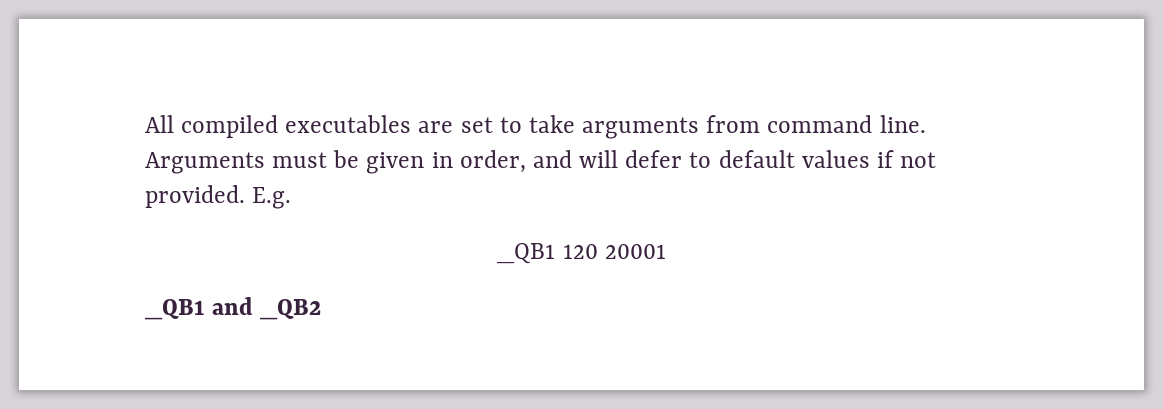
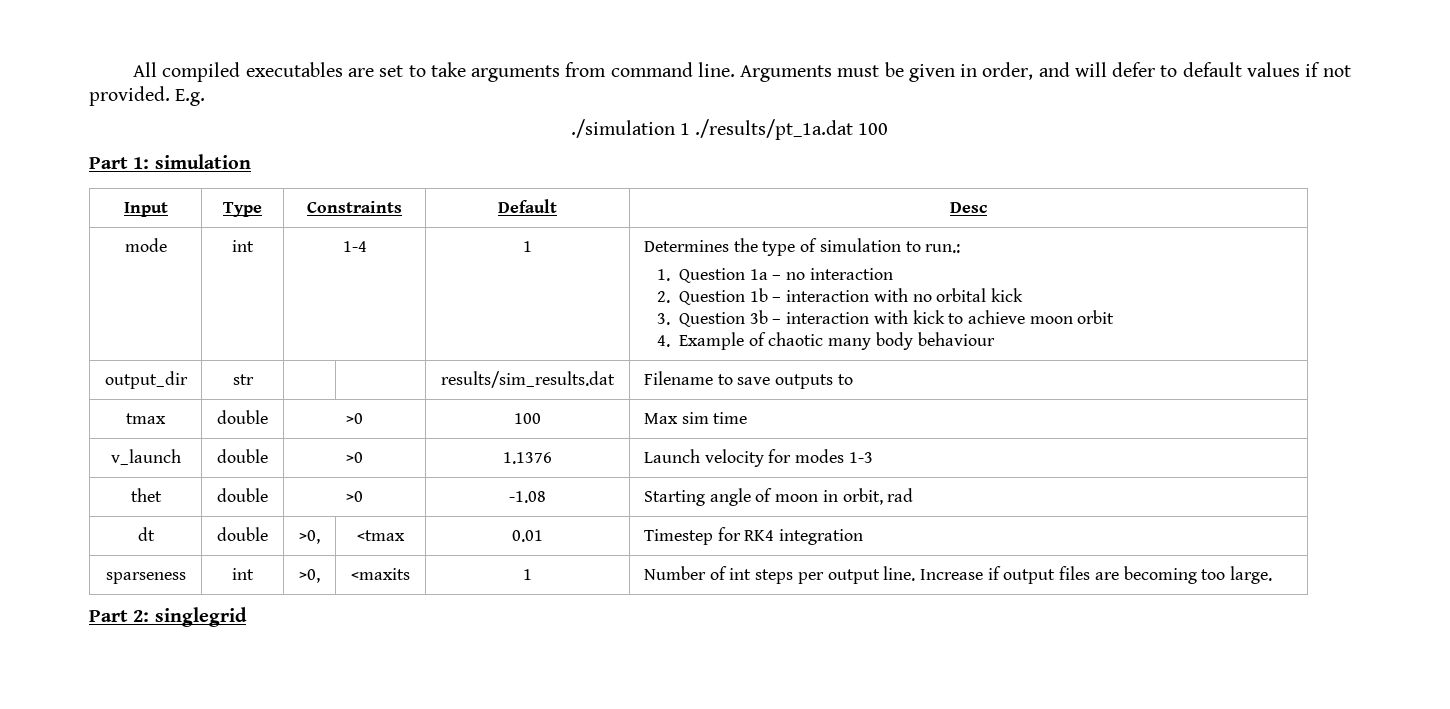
[497,243,666,264] [145,297,322,320] _QB1 120 20001 // _QB1 and _QB2 -> [570,119,889,140] [89,154,251,169] [123,202,168,217] [223,202,262,217] [307,201,402,213] [498,199,557,213] [950,202,987,213] [124,238,167,252] [232,240,254,252] [342,241,367,252] [523,241,532,252] [643,238,961,256] [657,268,893,283] [657,288,1023,305] [657,310,1115,327] [657,332,995,350] [104,371,188,389] [232,374,254,385] [441,371,615,388] [643,371,853,389] [126,413,166,424] [217,410,268,424] [346,413,363,424] [514,413,541,424] [643,412,748,424] [110,449,181,465] [217,449,268,463] [346,452,363,463] [503,452,552,464] [643,449,873,467] [130,488,162,502] [217,488,268,502] [346,491,363,502] [509,491,546,503] [643,488,914,506] [137,527,155,541] [217,527,268,541] [299,530,320,544] [357,530,405,541] [512,530,543,542] [643,527,864,545] [105,572,186,584] [232,568,254,580] [299,569,320,583] [351,568,410,580] [523,569,532,580] [643,566,1273,584] [89,607,247,627] ./simulation 1 ./results/pt_1a.dat 100 // Part 1: simulation // Input | Type | Constraints | Default | Desc // mode | int | 1-4 | 1 | Determines the type of simulation to run.: // 1. Question 1a – no interaction // 2. Question 1b – interaction with no orbital kick // 3. Question 3b – interaction with kick to achieve moon orbit // 4. Example of chaotic many body behaviour // output_dir | str | | | results/sim_results.dat | Filename to save outputs to // tmax | double | >0 | 100 | Max sim time // v_launch | double | >0 | 1.1376 | Launch velocity for modes 1-3 // thet | double | >0 | -1.08 | Starting angle of moon in orbit, rad // dt | double | >0, | <tmax | 0.01 | Timestep for RK4 integration // sparseness | int | >0, | <maxits | 1 | Number of int steps per output line. Increase if output files are becoming too large. // Part 2: singlegrid

